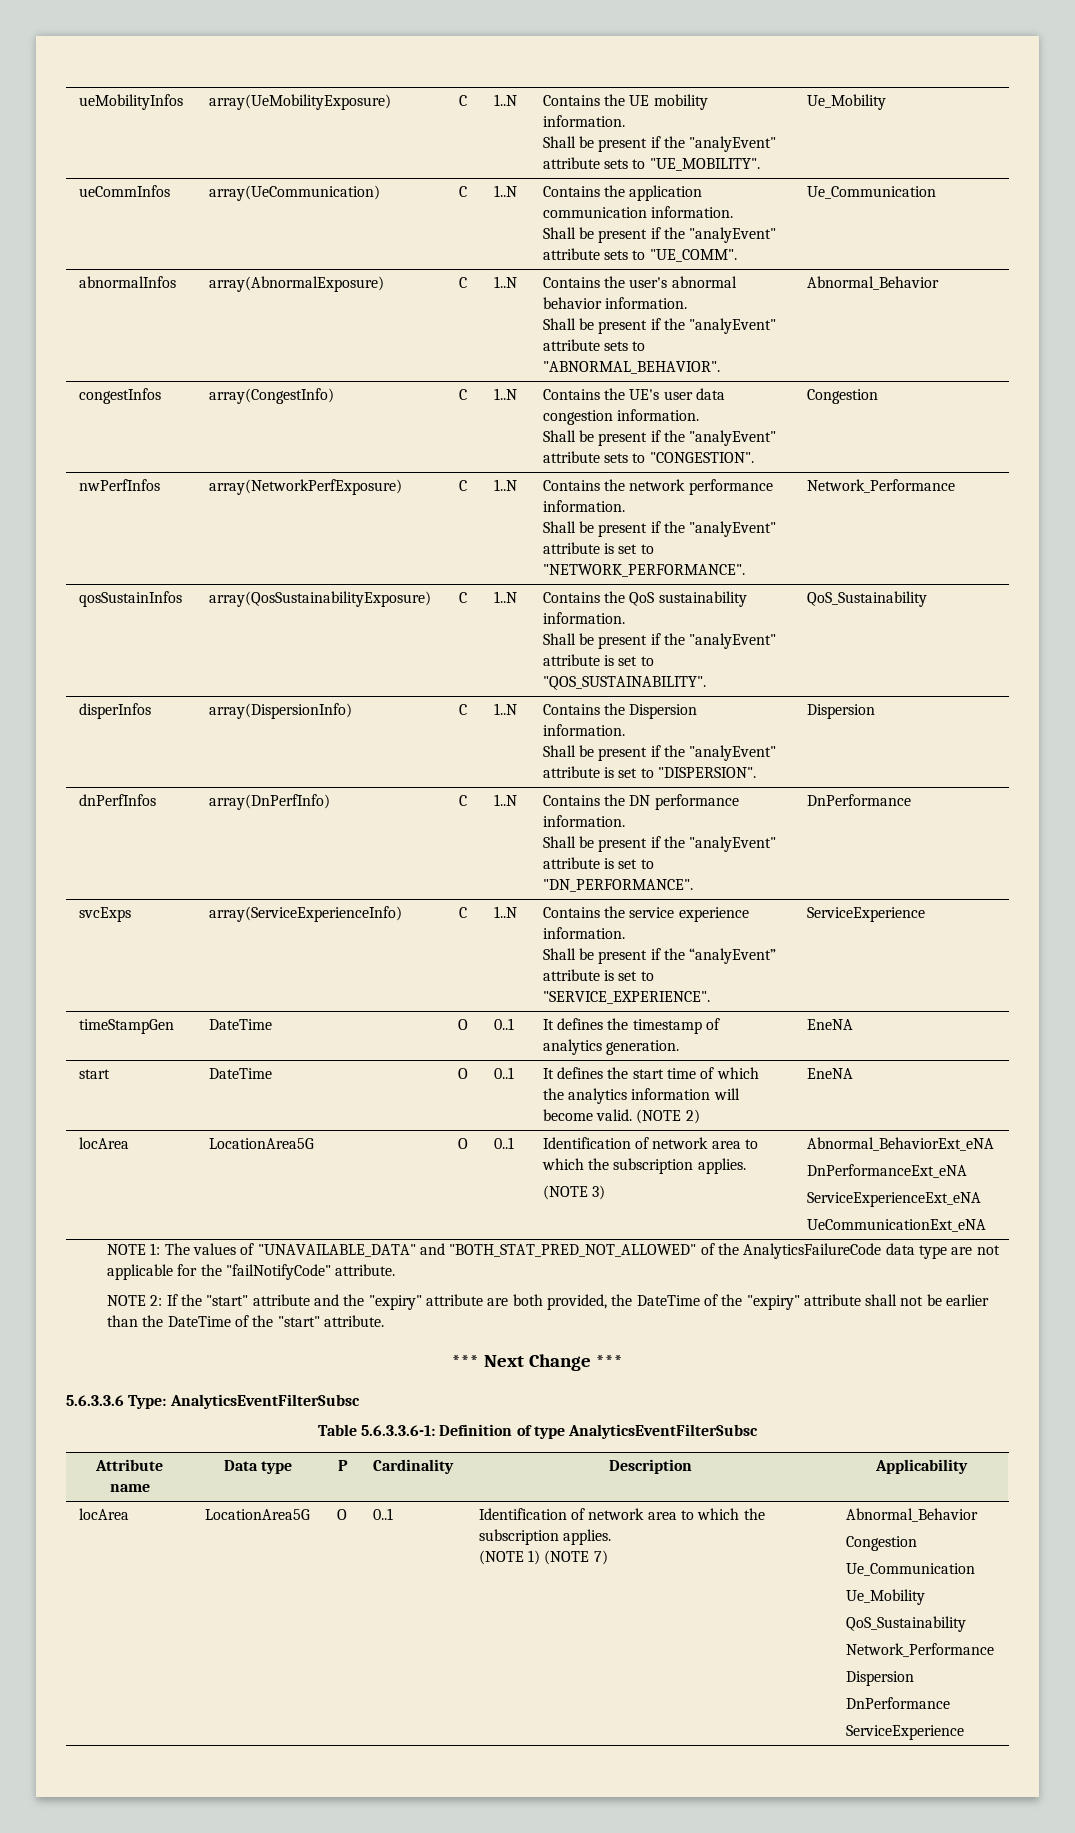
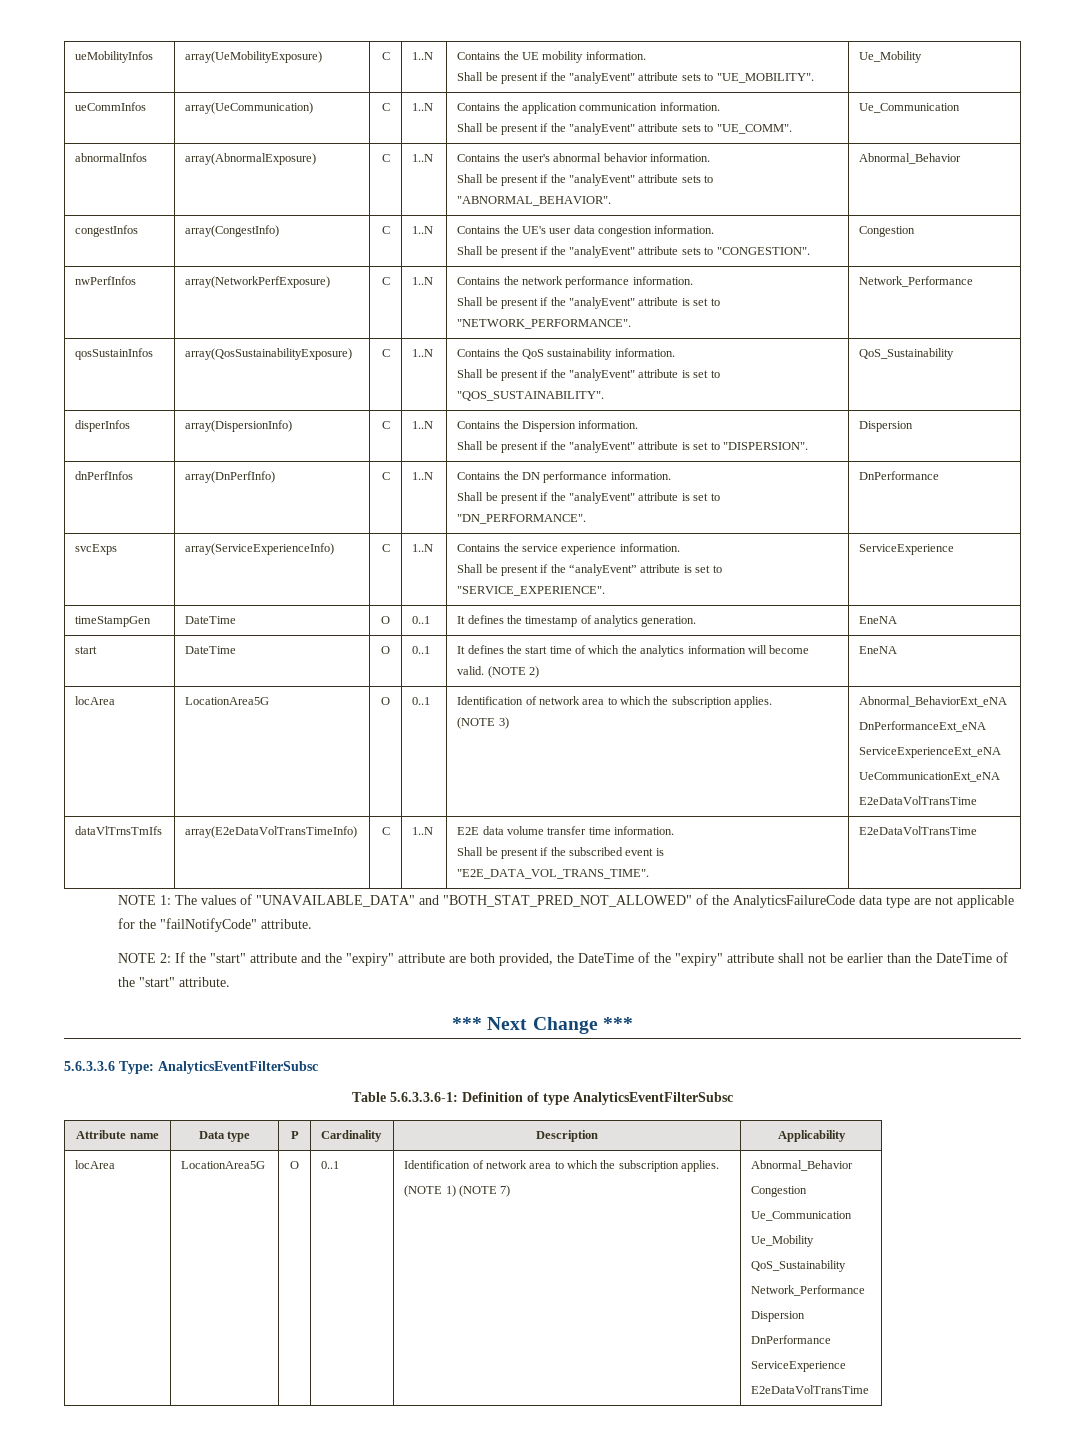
(986, 1225) none -> [859,796,978,805] [75,826,163,835] [185,826,358,838] [381,827,390,835] [412,827,434,835] [457,826,675,835] [457,847,664,859] [457,869,650,879] [859,826,978,835] // E2eDataVolTransTime // dataVlTrnsTmIfs | array(E2eDataVolTransTimeInfo) | C | 1..N | E2E data volume transfer time information. // Shall be present if the subscribed event is "E2E_DATA_VOL_TRANS_TIME". | E2eDataVolTransTime
(964, 1732) none -> [751,1385,870,1394] // E2eDataVolTransTime

